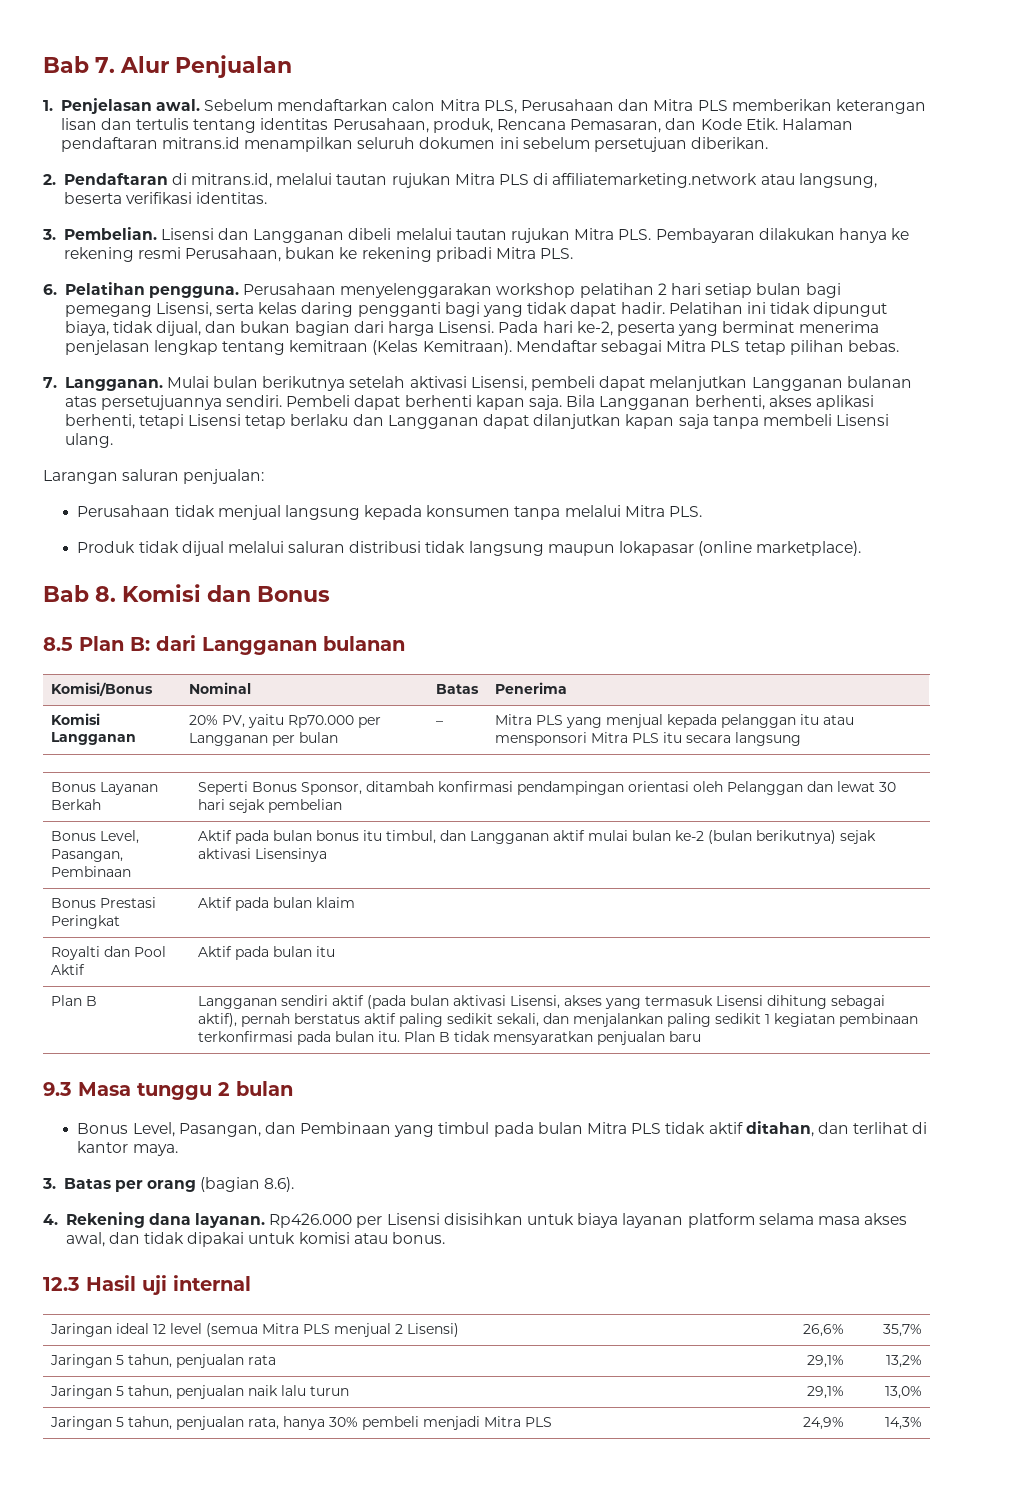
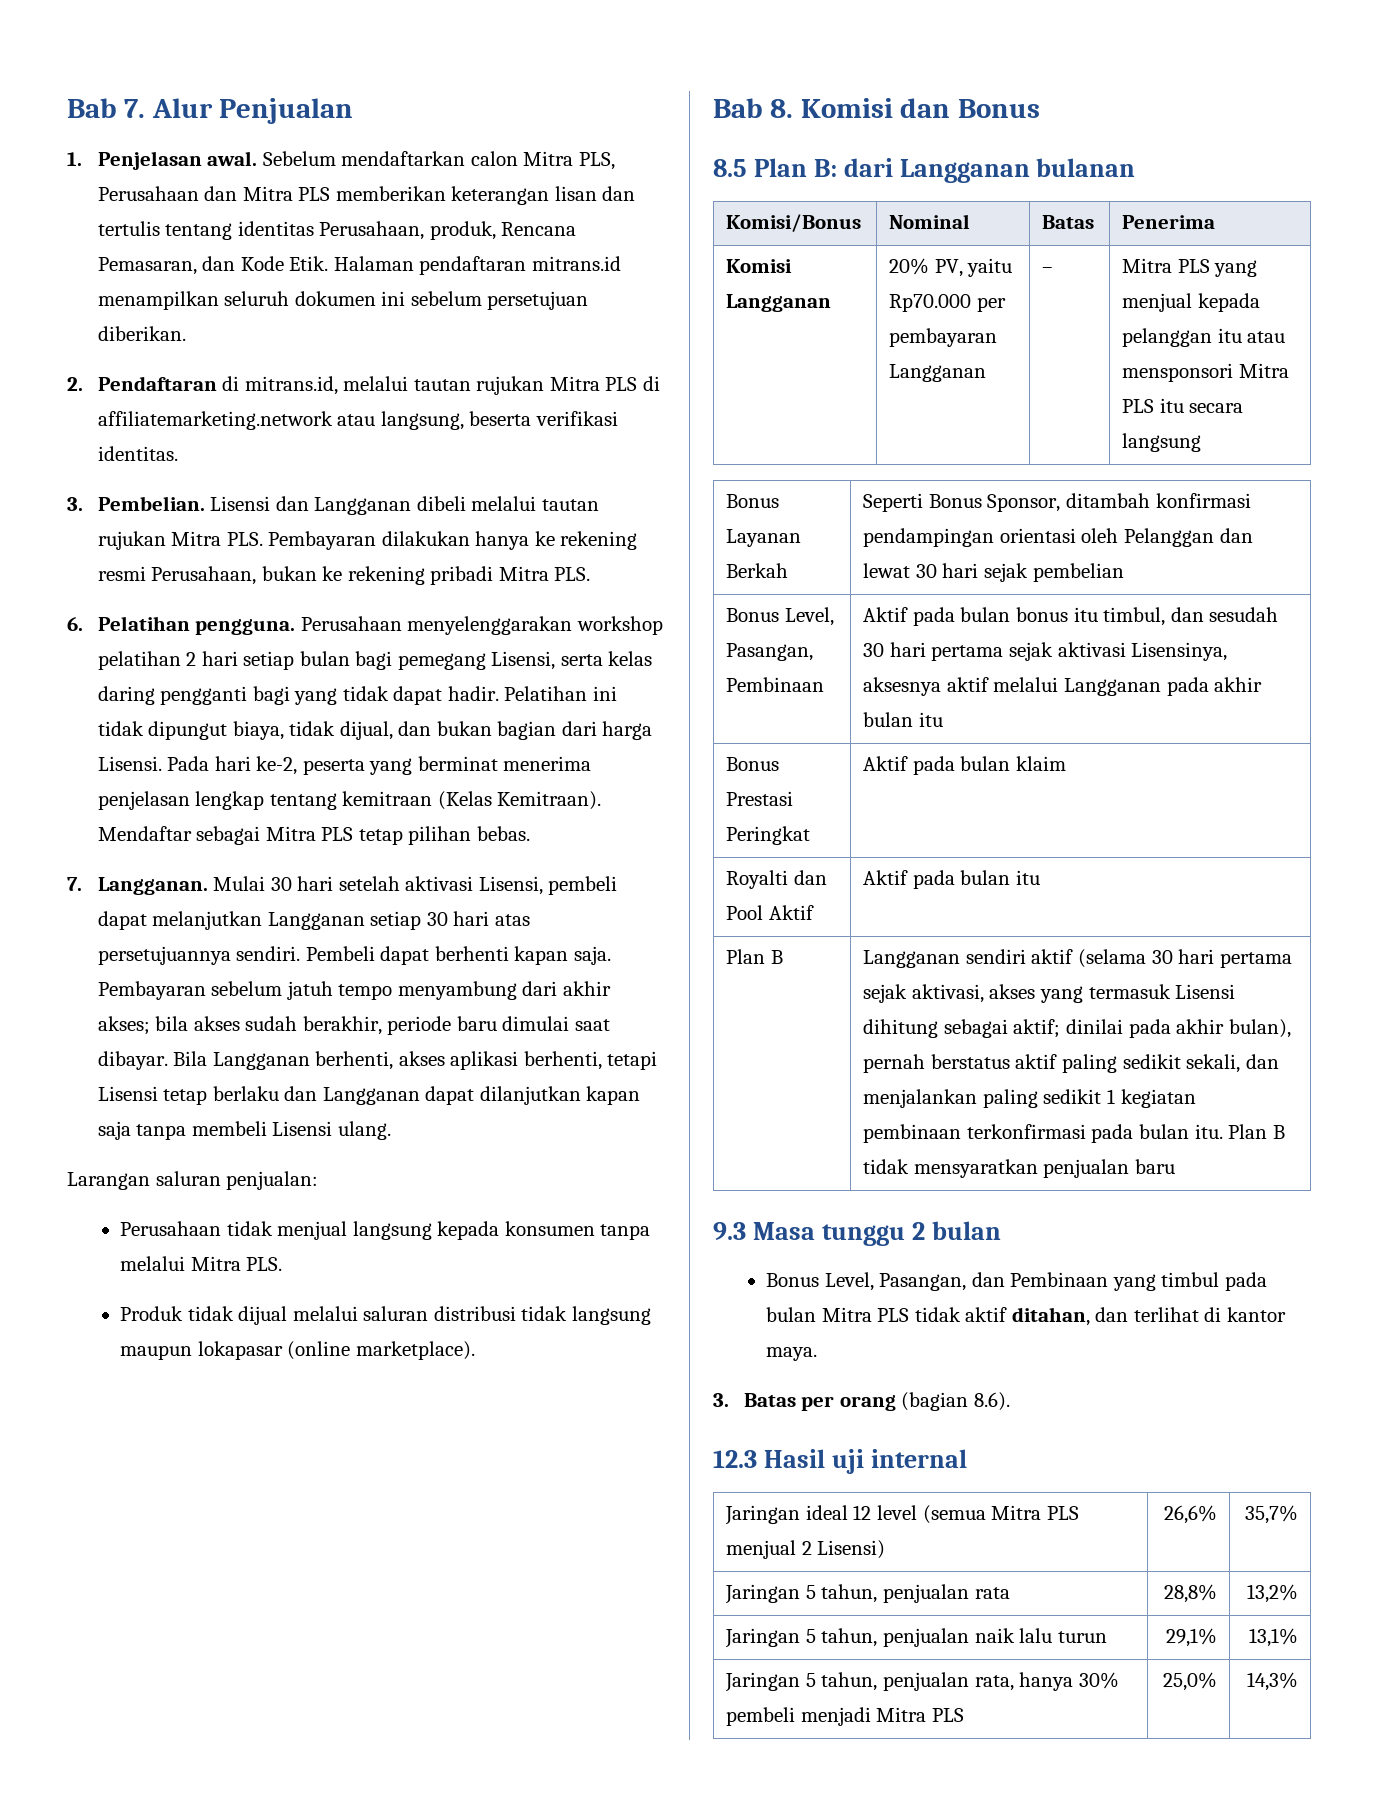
[213,376,346,391] bulan berikutnya -> [270,876,334,891] 30 hari
[846,376,912,388] bulanan -> [370,911,490,930] setiap 30 hari
(563, 402) none -> [97,981,611,1000] [97,1016,610,1035] [97,1051,168,1070] Pembayaran sebelum jatuh tempo menyambung dari akhir akses; bila akses sudah berakhir, periode baru dimulai saat dibayar.
[188,732,338,746] Langganan per bulan -> [889,328,998,347] [889,364,987,382] pembayaran Langganan
[469,830,876,844] [197,848,327,862] Langganan aktif mulai bulan ke-2 (bulan berikutnya) sejak aktivasi Lisensinya -> [1209,607,1279,622] [863,642,1228,661] [863,677,1263,696] [863,712,943,727] sesudah 30 hari pertama sejak aktivasi Lisensinya, aksesnya aktif melalui Langganan pada akhir bulan itu
[366,995,560,1009] (pada bulan aktivasi Lisensi, -> [1077,949,1292,968] [863,984,984,1003] (selama 30 hari pertama sejak aktivasi,
[197,1013,237,1027] aktif), -> [1013,1019,1291,1038] aktif; dinilai pada akhir bulan),
[43,1212,908,1228] [65,1232,446,1247] // 4. Rekening dana layanan. Rp426.000 per Lisensi disisihkan untuk biaya layanan platform selama masa akses awal, dan tidak dipakai untuk komisi atau bonus. -> (1010, 1401) none
[807,1355,845,1368] 29,1% -> [1163,1584,1217,1603] 28,8%
[885,1386,923,1399] 13,0% -> [1248,1628,1298,1647] 13,1%
[803,1417,845,1430] 24,9% -> [1162,1672,1217,1691] 25,0%

